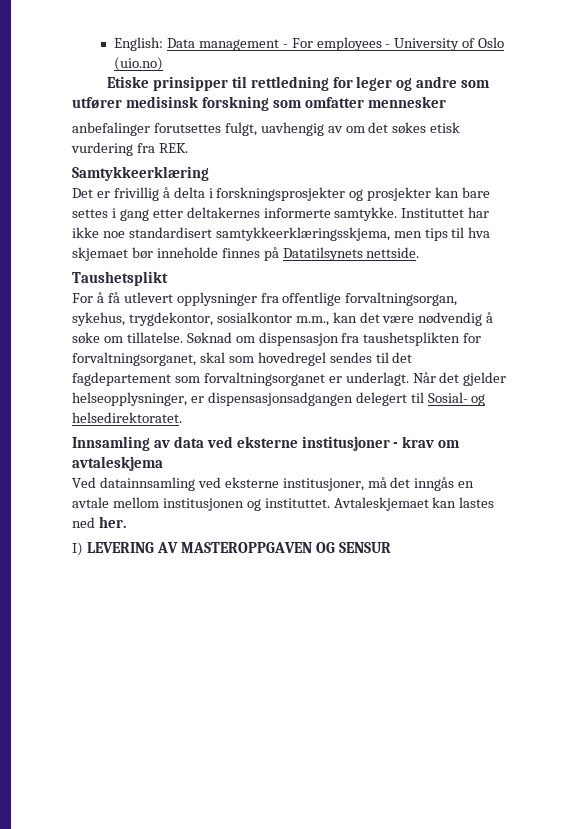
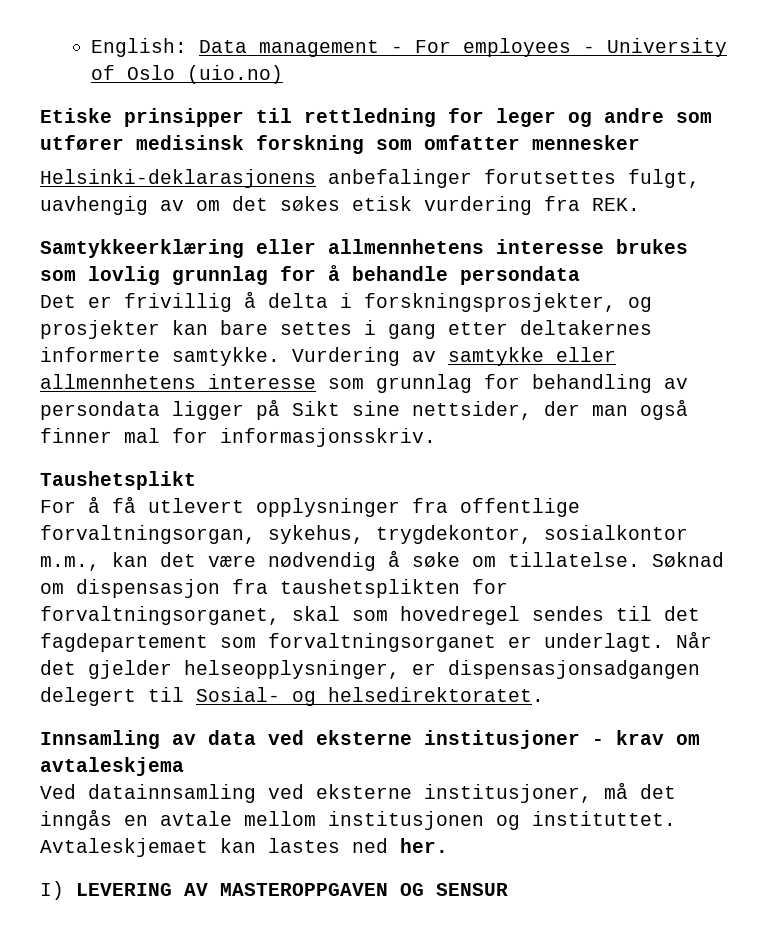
(446, 102) none -> [40,169,316,188] Helsinki-deklarasjonens
(209, 173) none -> [256,239,688,254] [40,265,580,285] eller allmennhetens interesse brukes som lovlig grunnlag for å behandle persondata
[216,187,346,201] forskningsprosjekter -> [364,293,616,312] forskningsprosjekter,
[401,207,490,218] [72,227,491,241] [72,247,420,261] Instituttet har ikke noe standardisert samtykkeerklæringsskjema, men tips til hva skjemaet bør inneholde finnes på Datatilsynets nettside. -> [292,347,616,366] [40,374,688,393] [40,399,688,420] [40,428,436,447] Vurdering av samtykke eller allmennhetens interesse som grunnlag for behandling av persondata ligger på Sikt sine nettsider, der man også finner mal for informasjonsskriv.

